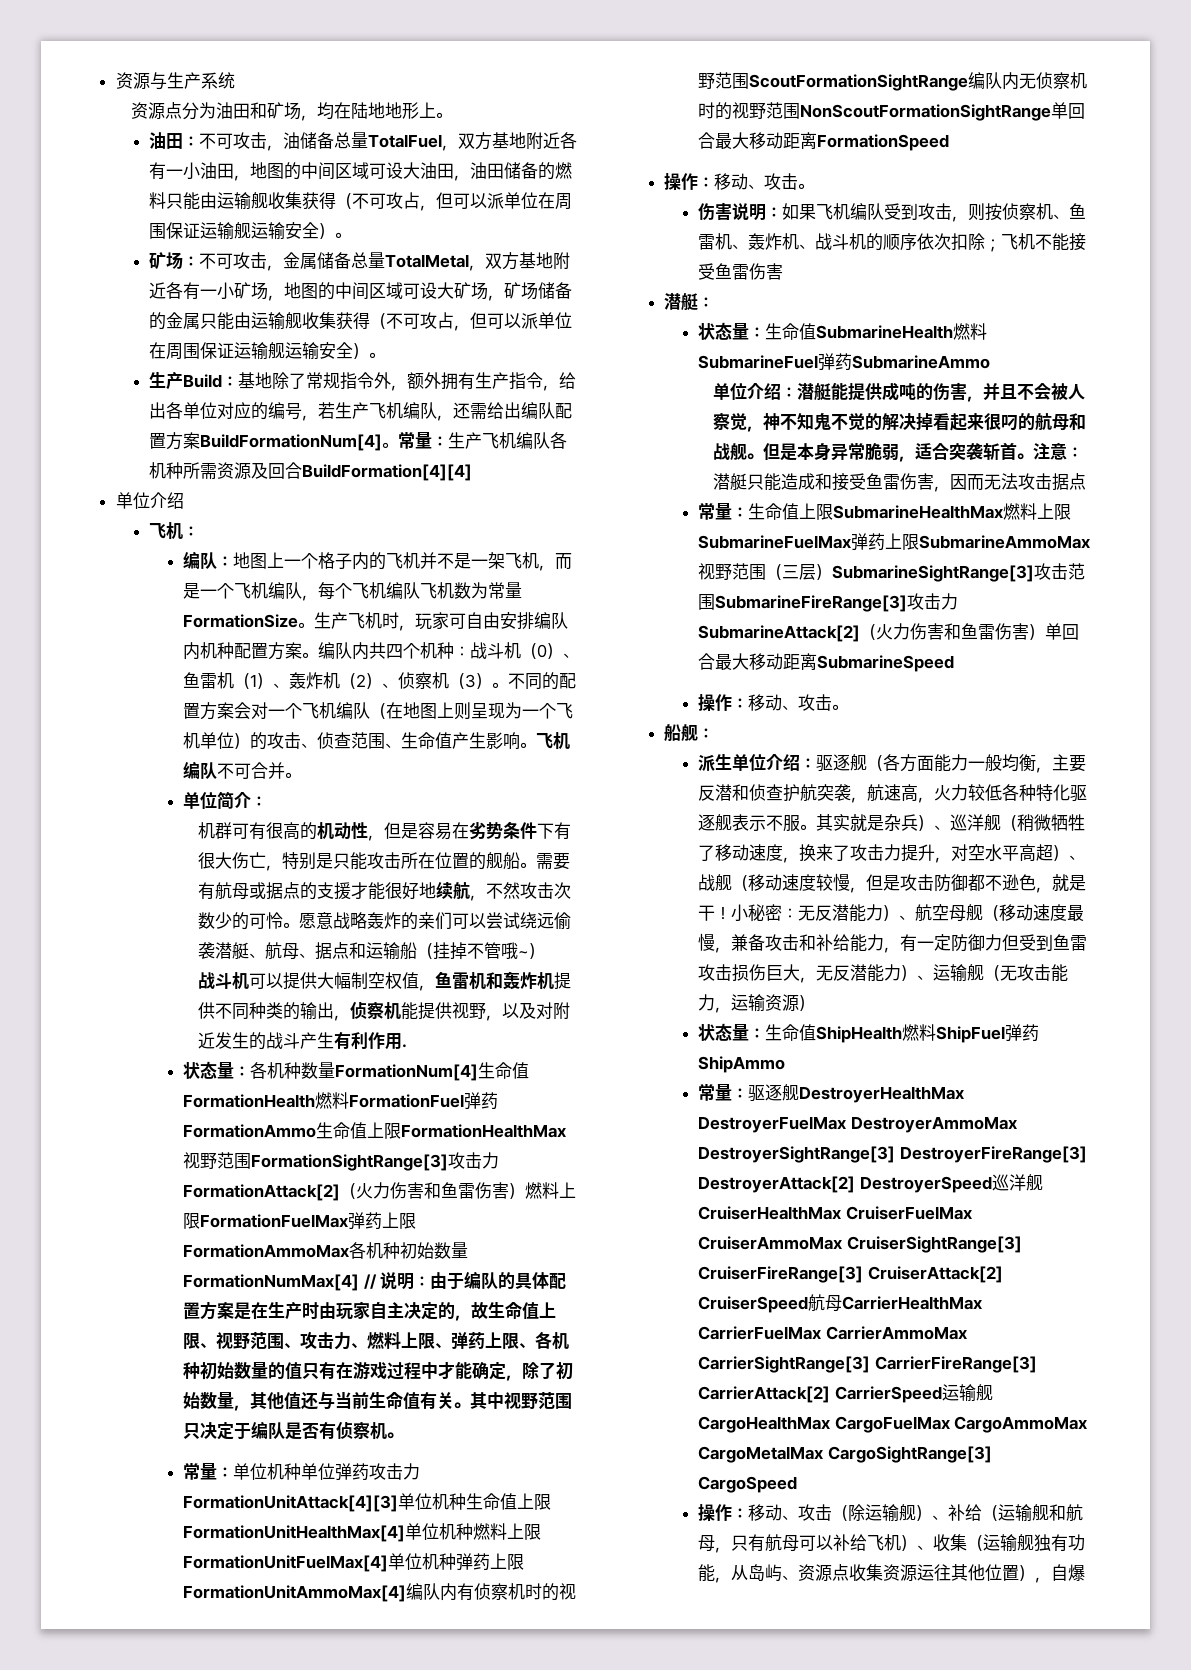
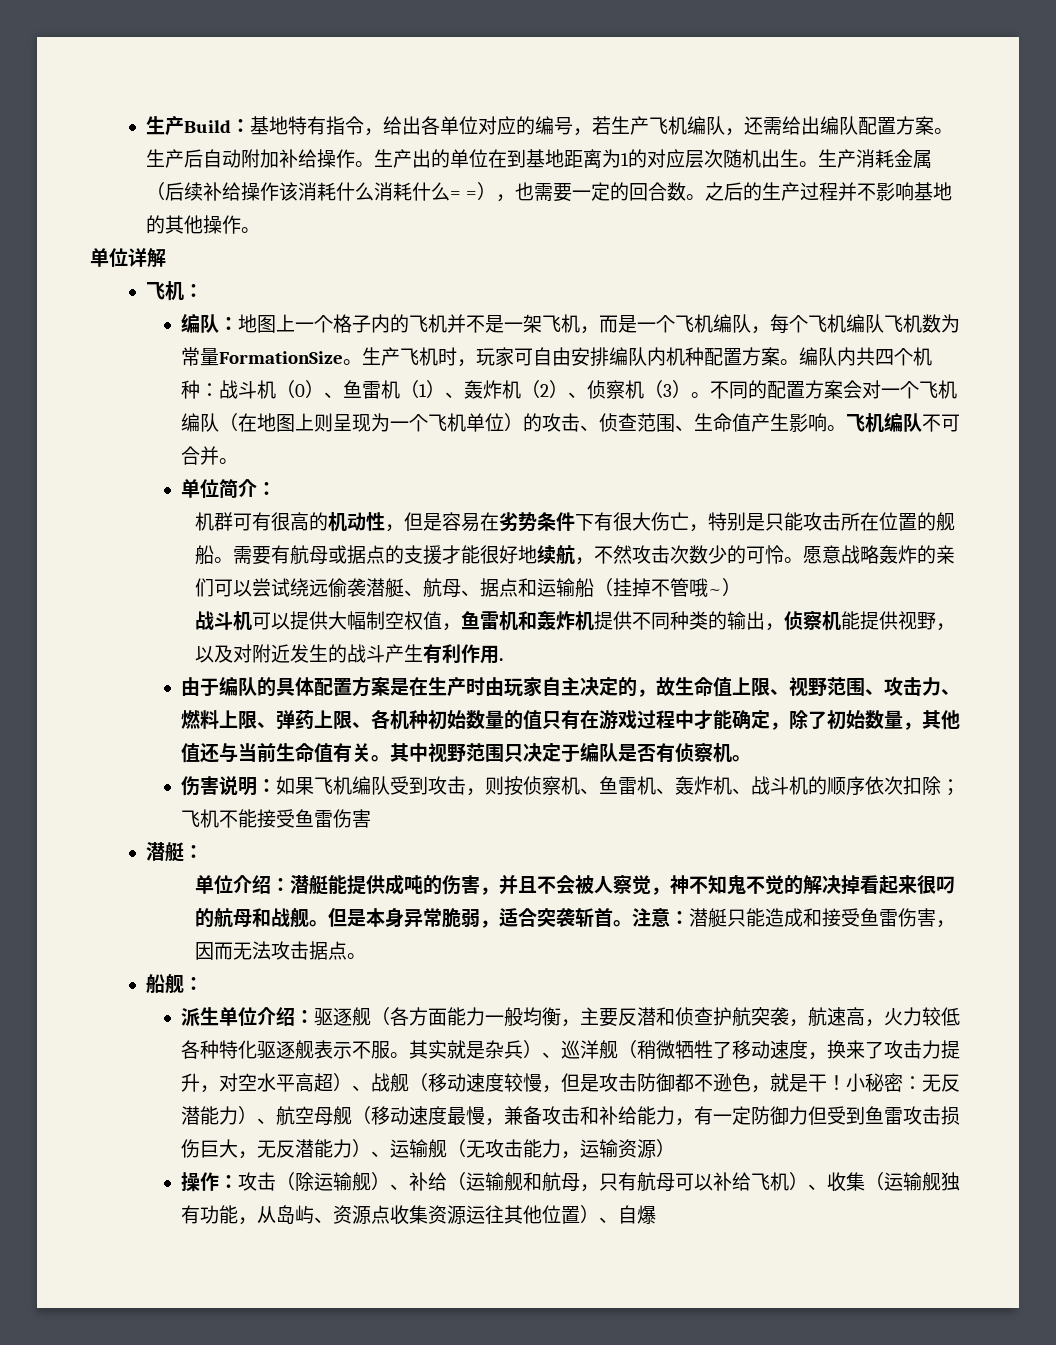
[115,72,235,90] [130,102,452,121] [149,132,578,151] [149,162,573,181] [149,192,573,211] [149,222,352,240] [149,252,571,271] [149,282,573,301] [149,312,573,331] [149,342,386,360] [149,372,510,391] 资源与生产系统 // 资源点分为油田和矿场，均在陆地地形上。 // 油田：不可攻击，油储备总量TotalFuel，双方基地附近各有一小油田，地图的中间区域可设大油田，油田储备的燃料只能由运输舰收集获得（不可攻占，但可以派单位在周围保证运输舰运输安全）。 // 矿场：不可攻击，金属储备总量TotalMetal，双方基地附近各有一小矿场，地图的中间区域可设大矿场，矿场储备的金属只能由运输舰收集获得（不可攻占，但可以派单位在周围保证运输舰运输安全）。 // 生产Build：基地除了常规指令外，额外拥有生产 -> [146,116,327,136] 生产Build：基地特有
[200,432,568,451] [149,462,473,481] [115,492,184,509] BuildFormationNum[4]。常量：生产飞机编队各机种所需资源及回合BuildFormation[4][4] // 单位介绍 -> [934,128,954,134] [146,149,933,169] [146,182,953,202] [146,215,261,234] [90,248,166,267] 。生产后自动附加补给操作。生产出的单位在到基地距离为1的对应层次随机出生。生产消耗金属（后续补给操作该消耗什么消耗什么= =），也需要一定的回合数。之后的生产过程并不影响基地的其他操作。 // 单位详解
[182,1061,529,1081] [182,1092,498,1110] [182,1122,566,1139] [182,1152,499,1171] [182,1182,576,1201] [182,1212,416,1230] [182,1242,468,1259] [182,1272,431,1291] 状态量：各机种数量FormationNum[4]生命值FormationHealth燃料FormationFuel弹药FormationAmmo生命值上限FormationHealthMax视野范围FormationSightRange[3]攻击力FormationAttack[2]（火力伤害和鱼雷伤害）燃料上限FormationFuelMax弹药上限FormationAmmoMax各机种初始数量FormationNumMax[4] // 说明： -> (504, 659) none
[182,1463,420,1481] [182,1493,551,1512] [182,1523,541,1542] [182,1553,524,1572] [182,1583,576,1602] [697,72,1087,91] [697,102,1085,121] [697,132,949,151] [664,173,815,191] // 常量：单位机种单位弹药攻击力FormationUnitAttack[4][3]单位机种生命值上限FormationUnitHealthMax[4]单位机种燃料上限FormationUnitFuelMax[4]单位机种弹药上限FormationUnitAmmoMax[4]编队内有侦察机时的视野范围ScoutFormationSightRange编队内无侦察机时的视野范围NonScoutFormationSightRange单回合最大移动距离FormationSpeed // 操作：移动、攻击。 -> (752, 758) none
[697,322,987,340] [697,353,990,371] // 状态量：生命值SubmarineHealth燃料SubmarineFuel弹药SubmarineAmmo -> (204, 852) none
[697,503,1071,520] [697,533,1090,551] [697,563,1085,582] [697,593,958,612] [697,623,1079,642] [697,653,954,672] [697,694,832,712] // 常量：生命值上限SubmarineHealthMax燃料上限SubmarineFuelMax弹药上限SubmarineAmmoMax视野范围（三层）SubmarineSightRange[3]攻击范围SubmarineFireRange[3]攻击力SubmarineAttack[2]（火力伤害和鱼雷伤害）单回合最大移动距离SubmarineSpeed // 操作：移动、攻击 -> (348, 950) none
[697,1023,1039,1043] [697,1056,785,1073] [697,1084,964,1103] [697,1116,1017,1133] [697,1146,1087,1163] [697,1174,1043,1193] [697,1206,972,1220] [697,1236,1022,1253] [697,1266,1003,1283] [697,1294,982,1313] [697,1326,967,1340] [697,1356,1037,1373] [697,1384,993,1403] [697,1416,1088,1433] [697,1446,992,1463] [697,1476,797,1493] [697,1504,798,1522] // 状态量：生命值ShipHealth燃料ShipFuel弹药ShipAmmo // 常量：驱逐舰DestroyerHealthMax DestroyerFuelMax DestroyerAmmoMax DestroyerSightRange[3] DestroyerFireRange[3] DestroyerAttack[2] DestroyerSpeed巡洋舰CruiserHealthMax CruiserFuelMax CruiserAmmoMax CruiserSightRange[3] CruiserFireRange[3] CruiserAttack[2] CruiserSpeed航母CarrierHealthMax CarrierFuelMax CarrierAmmoMax CarrierSightRange[3] CarrierFireRange[3] CarrierAttack[2] CarrierSpeed运输舰CargoHealthMax CargoFuelMax CargoAmmoMax CargoMetalMax CargoSightRange[3] CargoSpeed // 操作：移动、 -> [181,1172,239,1192] // 操作：
[1034,1577,1051,1583] ， -> [599,1217,619,1223] 、

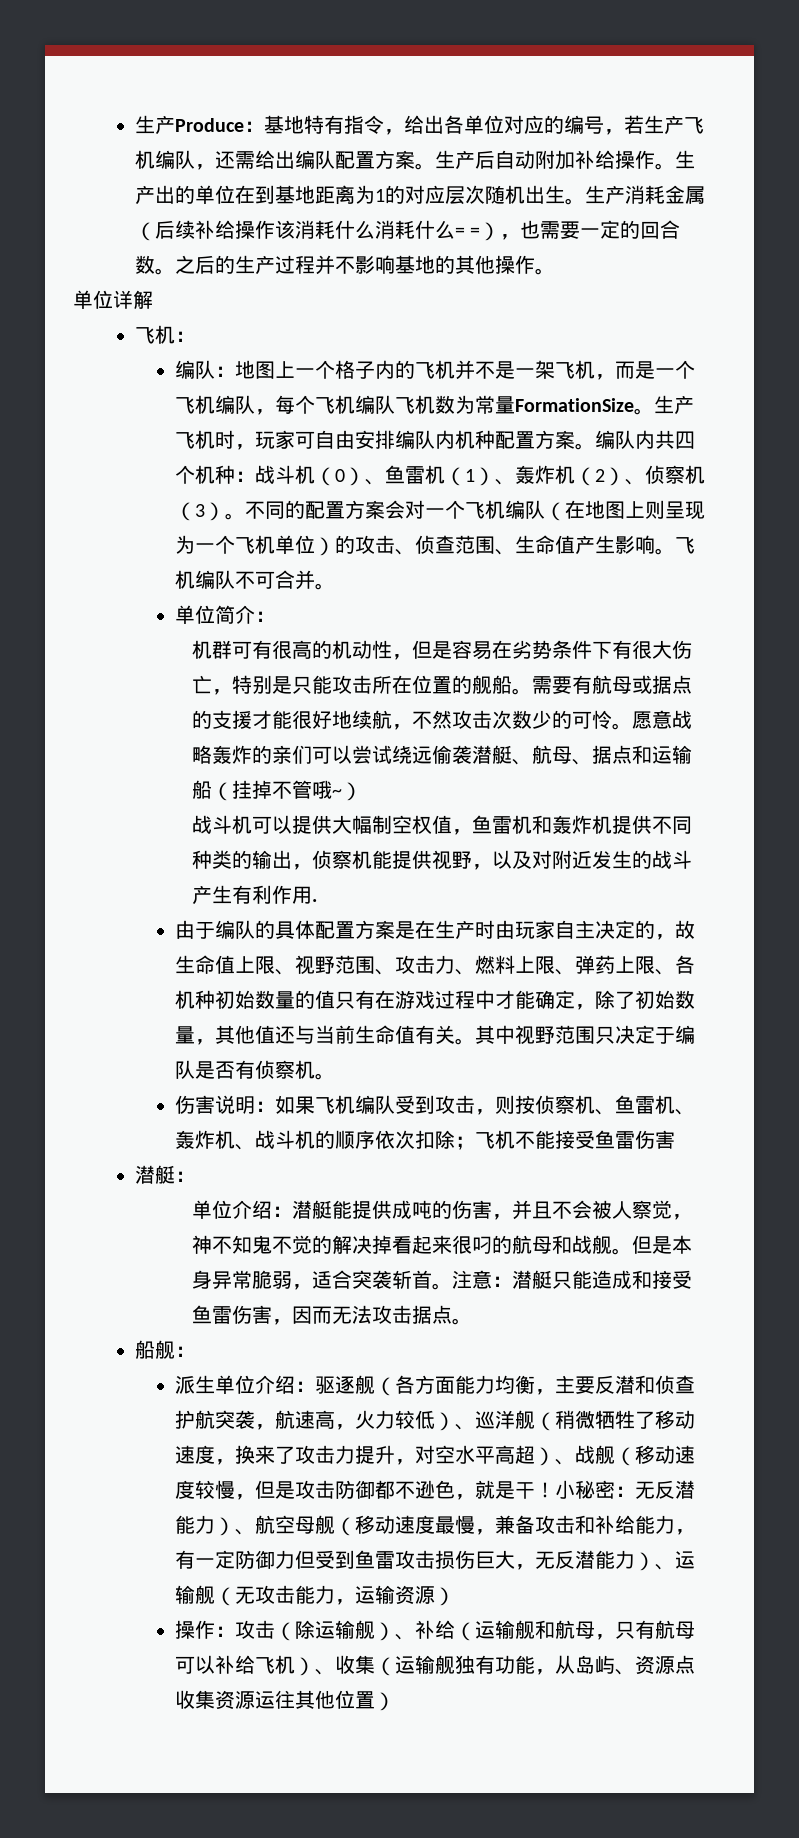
[146,116,232,136] 生产Build -> [134,115,244,134] 生产Produce
[485,1007,524,1026] 一般 -> (495, 1384) none
[181,1040,524,1059] 各种特化驱逐舰表示不服。其实就是杂兵 -> (435, 1419) none
[599,1205,657,1225] 、自爆 -> (395, 1701) none

